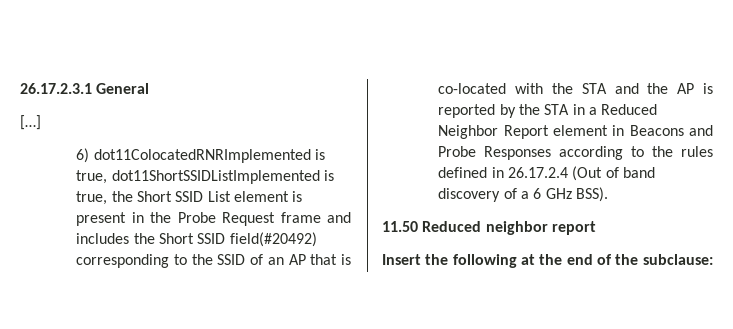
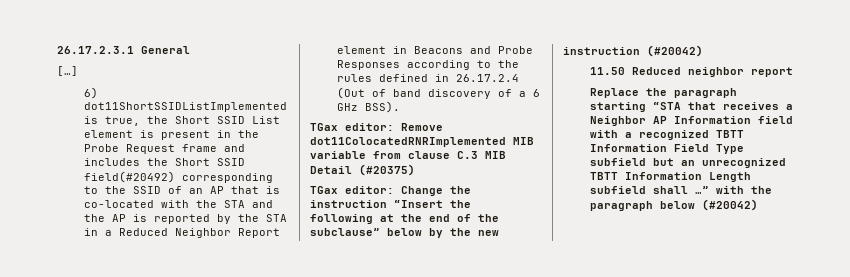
[93,149,325,163] [76,170,108,184] dot11ColocatedRNRImplemented is true, -> (98, 93) none
[382,221,596,235] [382,254,421,265] 11.50 Reduced neighbor report // Insert -> [310,123,443,131] [310,137,534,147] [310,151,506,159] [310,164,415,176] [310,186,471,196] [310,200,443,208] TGax editor: Remove dot11ColocatedRNRImplemented MIB variable from clause C.3 MIB Detail (#20375) // TGax editor: Change the instruction “Insert
[642,254,713,265] subclause: -> [310,228,499,238] [563,45,703,57] [589,67,793,77] [589,88,737,98] [589,102,793,112] [589,116,793,126] [589,130,744,140] [589,144,744,154] [589,158,786,168] [589,172,751,182] [589,186,772,194] [589,199,758,211] subclause” below by the new instruction (#20042) // 11.50 Reduced neighbor report // Replace the paragraph starting “STA that receives a Neighbor AP Information field with a recognized TBTT Information Field Type subfield but an unrecognized TBTT Information Length subfield shall …” with the paragraph below (#20042)

